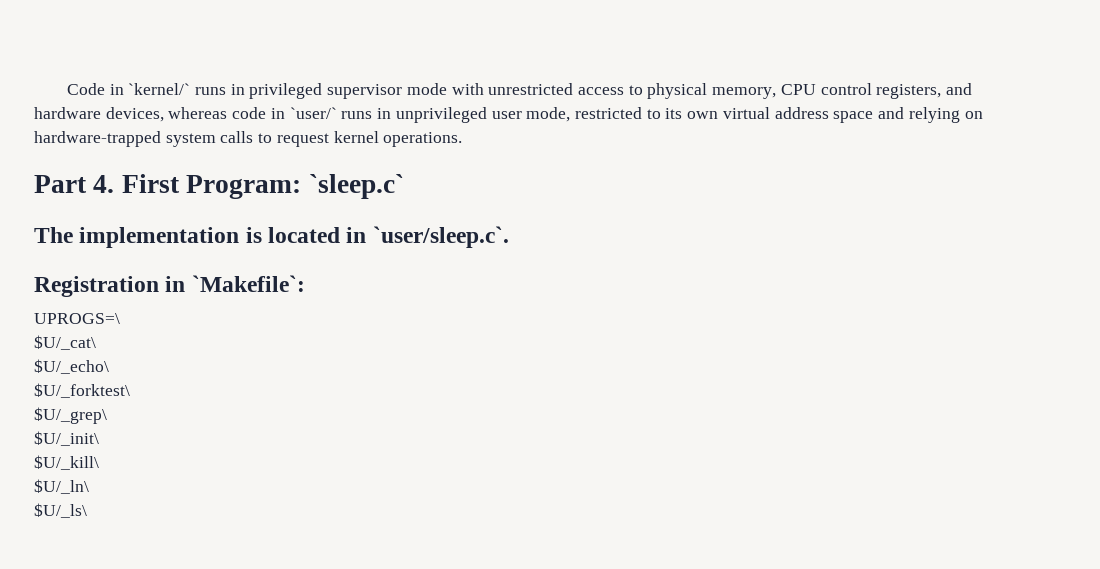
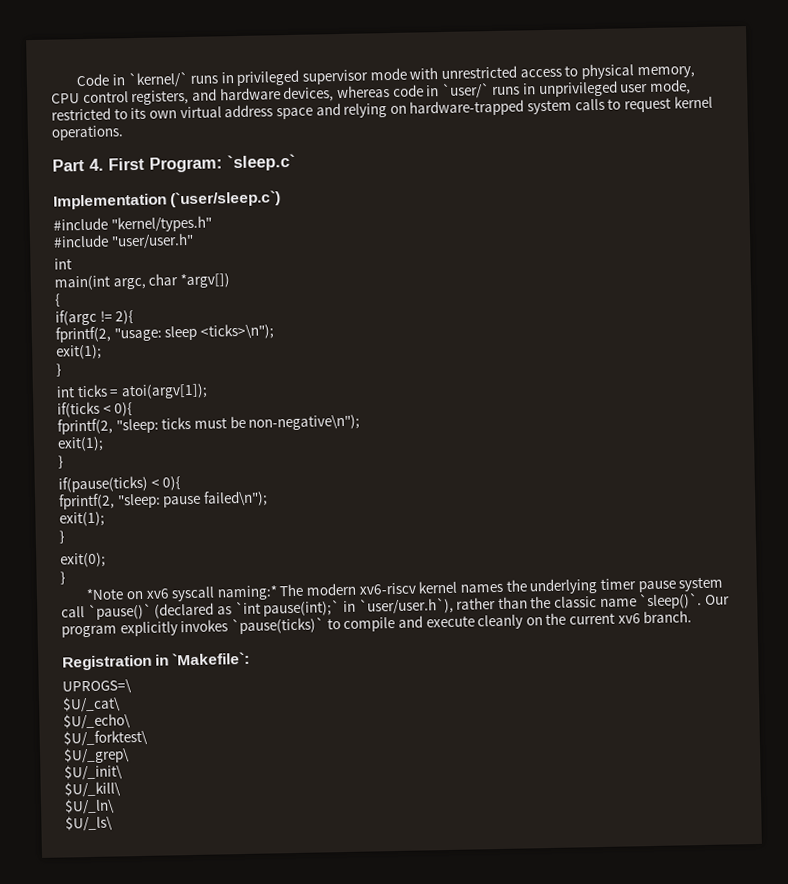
[34,226,509,248] The implementation is located in `user/sleep.c`. -> [53,190,282,210] [53,215,212,233] [53,232,194,250] [54,258,72,270] [54,273,230,291] [55,293,61,307] [55,309,135,326] [55,323,274,343] [56,344,102,360] [56,363,62,377] [56,383,208,400] [57,401,134,418] [57,414,361,435] [57,436,104,452] [58,455,64,469] [58,475,182,493] [58,490,268,510] [59,511,105,527] [59,530,65,544] [60,552,106,568] [60,571,66,585] [86,576,724,602] [61,593,731,621] [61,610,693,638] Implementation (`user/sleep.c`) // #include "kernel/types.h" // #include "user/user.h" // int // main(int argc, char *argv[]) // { // if(argc != 2){ // fprintf(2, "usage: sleep <ticks>\n"); // exit(1); // } // int ticks = atoi(argv[1]); // if(ticks < 0){ // fprintf(2, "sleep: ticks must be non-negative\n"); // exit(1); // } // if(pause(ticks) < 0){ // fprintf(2, "sleep: pause failed\n"); // exit(1); // } // exit(0); // } // *Note on xv6 syscall naming:* The modern xv6-riscv kernel names the underlying timer pause system call `pause()` (declared as `int pause(int);` in `user/user.h`), rather than the classic name `sleep()`. Our program explicitly invokes `pause(ticks)` to compile and execute cleanly on the current xv6 branch.

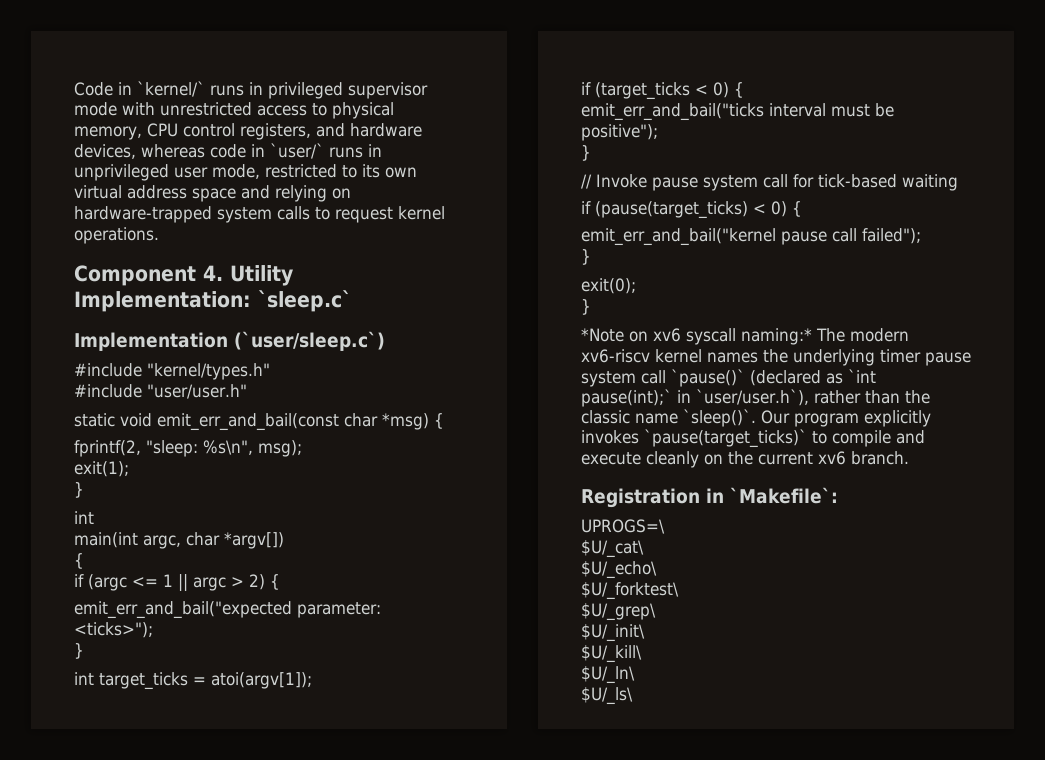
[52,156,223,173] Part 4. First Program: -> [74,265,293,286] [74,291,251,312] Component 4. Utility Implementation:
(194, 241) none -> [74,413,444,431] [74,440,302,457] [74,461,129,477] [74,482,84,498] // static void emit_err_and_bail(const char *msg) { // fprintf(2, "sleep: %s\n", msg); // exit(1); // }
[55,309,135,326] [55,323,274,343] [56,344,102,360] [56,363,62,377] [56,384,108,398] if(argc != 2){ // fprintf(2, "usage: sleep <ticks>\n"); // exit(1); // } // int ticks -> [74,574,280,592] [74,601,381,619] [74,622,153,638] [74,643,84,659] [74,672,188,690] if (argc <= 1 || argc > 2) { // emit_err_and_bail("expected parameter: <ticks>"); // } // int target_ticks
[57,401,134,418] [57,414,361,435] [57,436,104,452] [58,455,64,469] [58,475,182,493] [58,490,268,510] [59,511,105,527] if(ticks < 0){ // fprintf(2, "sleep: ticks must be non-negative\n"); // exit(1); // } // if(pause(ticks) < 0){ // fprintf(2, "sleep: pause failed\n"); // exit(1); -> [581,82,744,100] [581,103,894,121] [581,124,658,141] [581,145,591,161] [581,174,958,191] [581,201,802,219] [581,228,921,246] if (target_ticks < 0) { // emit_err_and_bail("ticks interval must be positive"); // } // // Invoke pause system call for tick-based waiting // if (pause(target_ticks) < 0) { // emit_err_and_bail("kernel pause call failed");
[230,617,324,635] `pause(ticks)` -> [644,429,807,448] `pause(target_ticks)`

